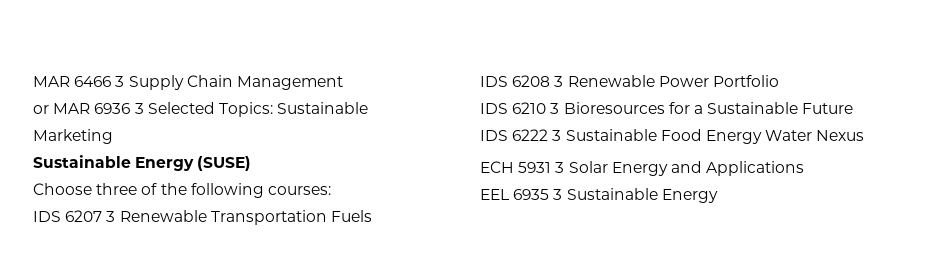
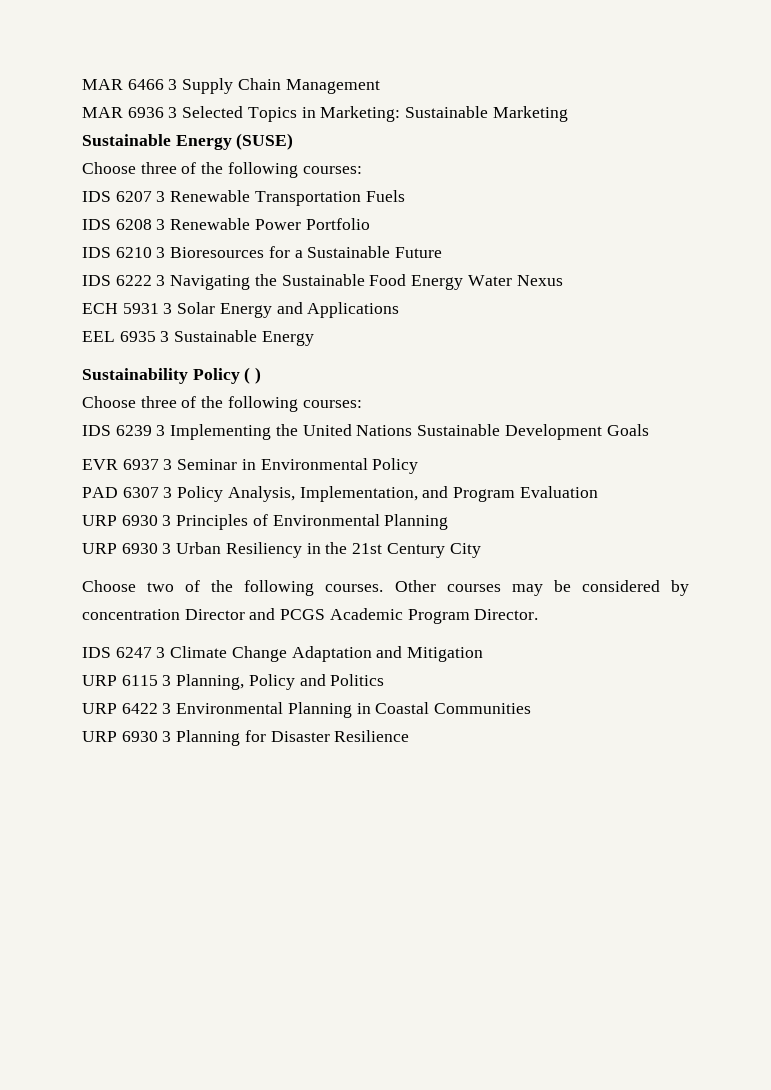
[33,105,49,114] or -> (380, 86) none
[218,102,273,117] Topics: -> [247,106,401,122] Topics in Marketing:
(562, 135) none -> [170,274,277,290] Navigating the
(718, 196) none -> [82,367,262,384] [82,396,362,412] [82,424,649,440] [82,458,419,474] [82,486,598,502] [82,514,449,530] [82,542,481,558] [82,580,689,596] [82,608,539,624] [82,646,484,662] [82,674,385,690] [82,702,532,718] [82,730,410,746] // Sustainability Policy ( ) // Choose three of the following courses: // IDS 6239 3 Implementing the United Nations Sustainable Development Goals // EVR 6937 3 Seminar in Environmental Policy // PAD 6307 3 Policy Analysis, Implementation, and Program Evaluation // URP 6930 3 Principles of Environmental Planning // URP 6930 3 Urban Resiliency in the 21st Century City // Choose two of the following courses. Other courses may be considered by concentration Director and PCGS Academic Program Director. // IDS 6247 3 Climate Change Adaptation and Mitigation // URP 6115 3 Planning, Policy and Politics // URP 6422 3 Environmental Planning in Coastal Communities // URP 6930 3 Planning for Disaster Resilience

